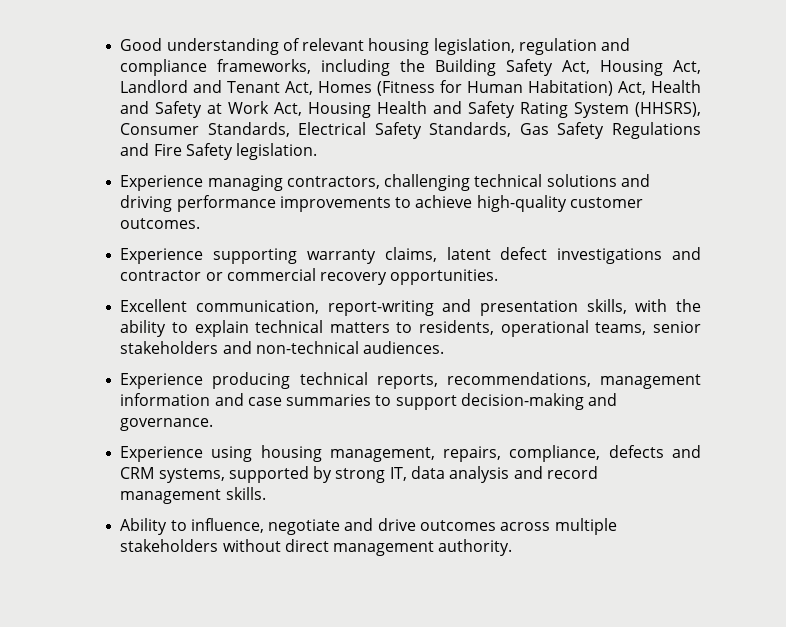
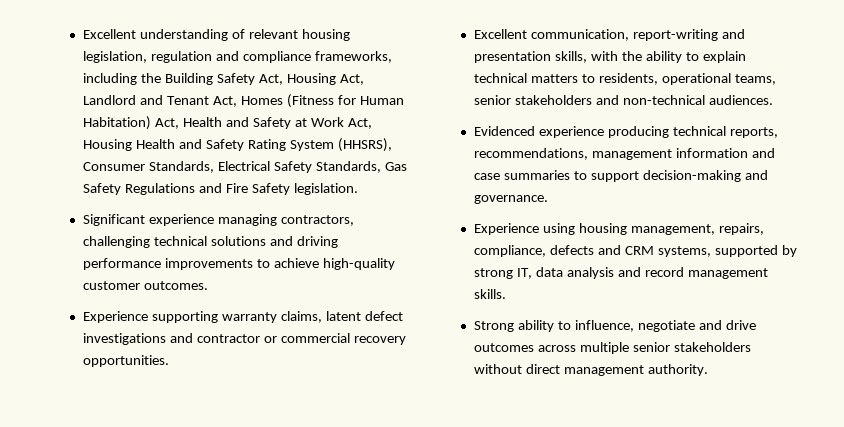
[120,38,163,51] Good -> [83,29,137,39] Excellent
[120,175,204,191] Experience -> [83,214,215,226] Significant experience
[120,373,204,389] Experience -> [474,126,605,138] Evidenced experience
[120,518,168,535] Ability -> [474,320,555,332] Strong ability
(617, 526) none -> [632,342,670,352] senior

